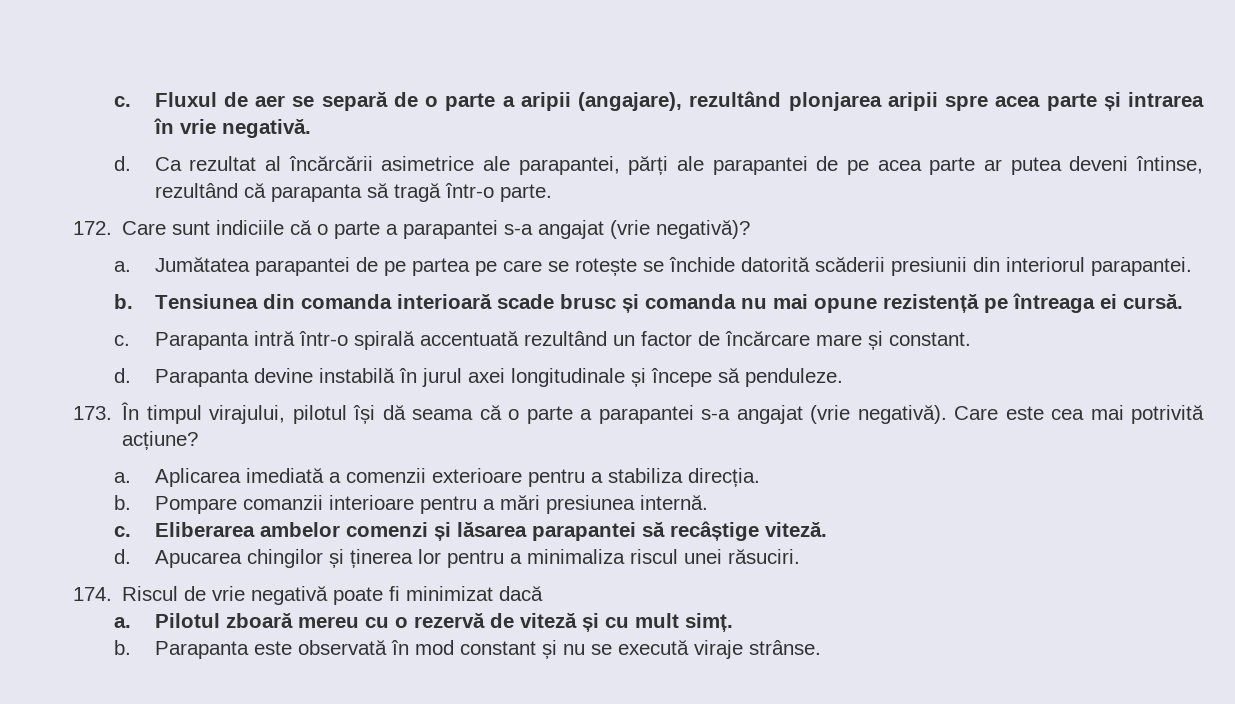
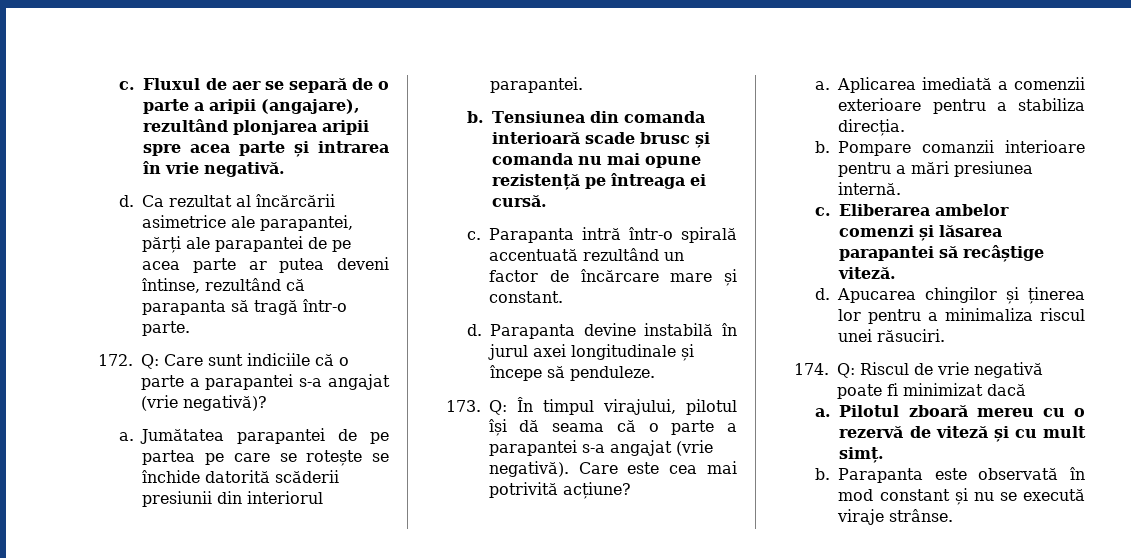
(112, 228) none -> [140,354,159,369] Q:
(112, 413) none -> [488,400,507,415] Q:
(112, 594) none -> [836,363,855,378] Q:

